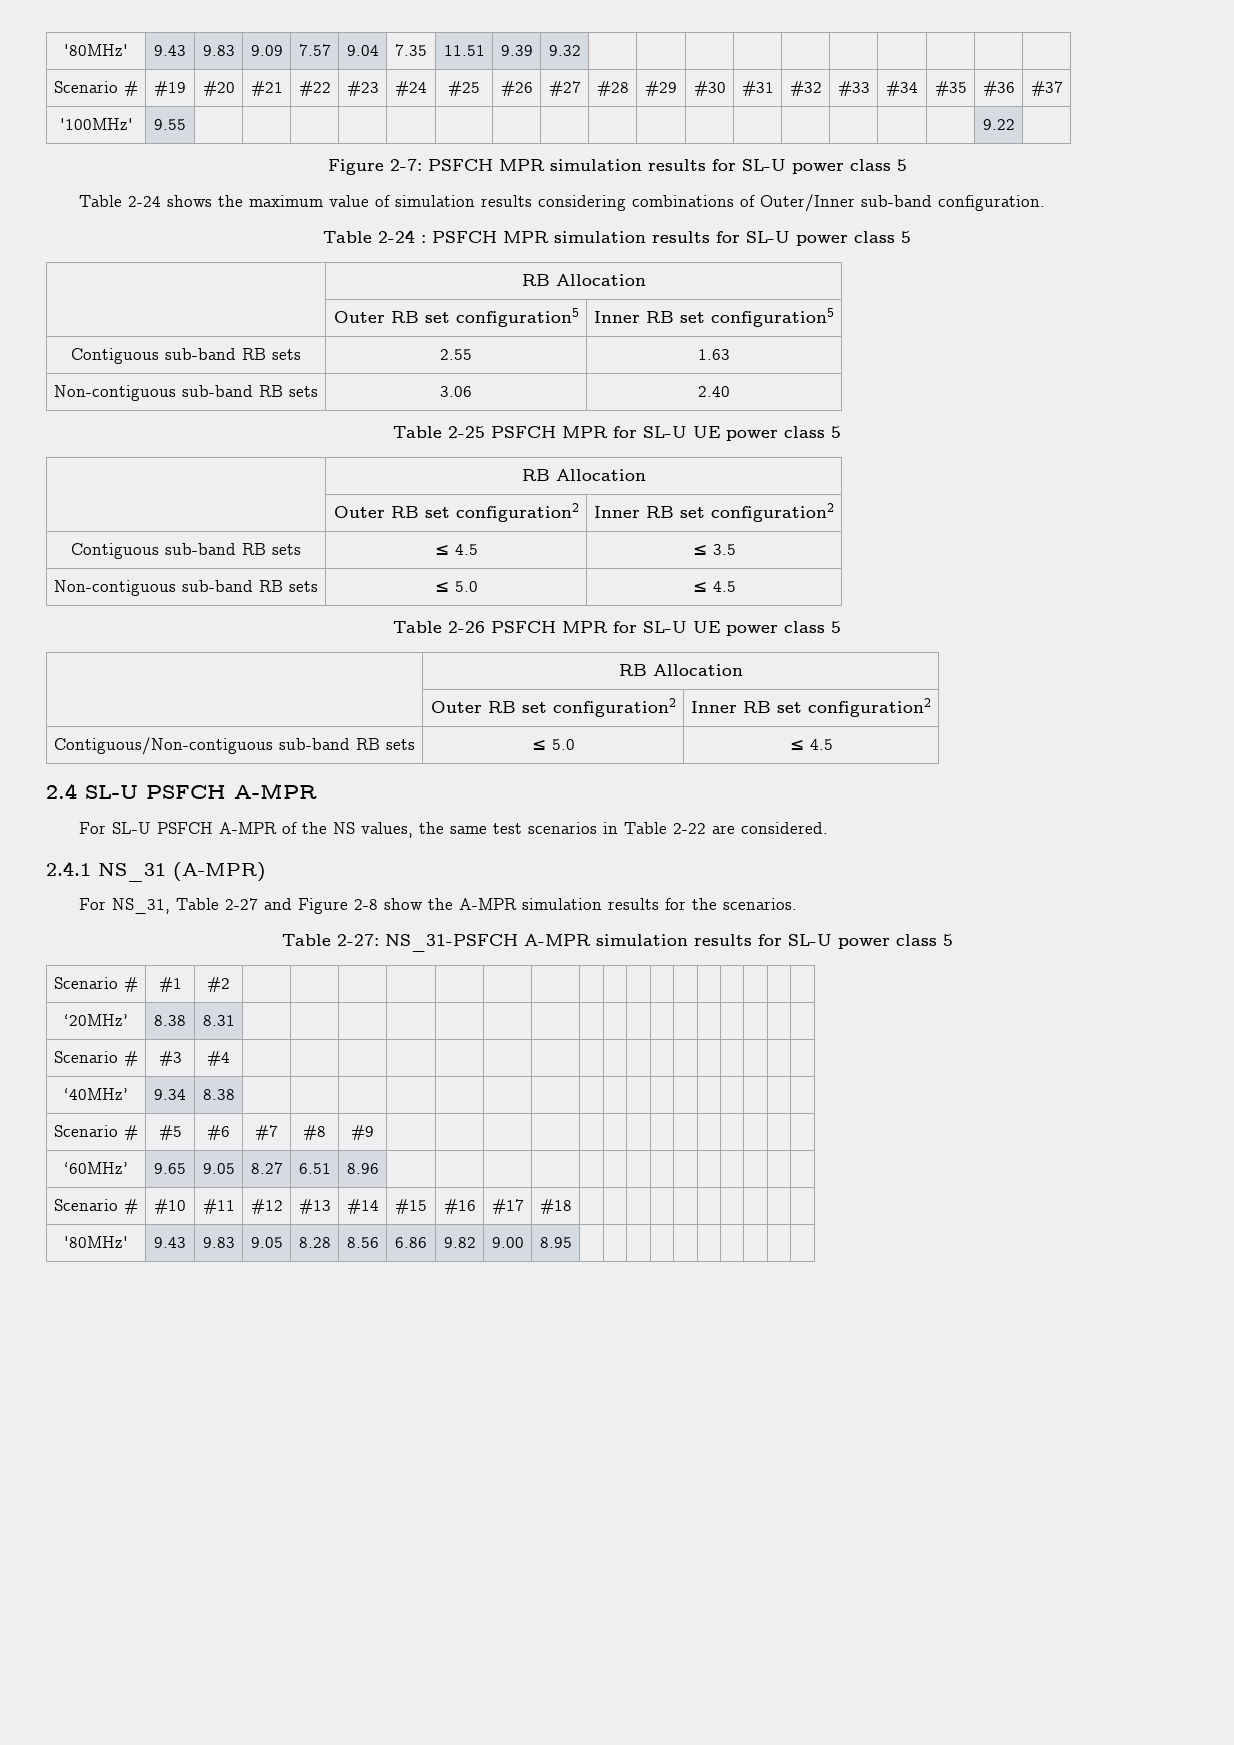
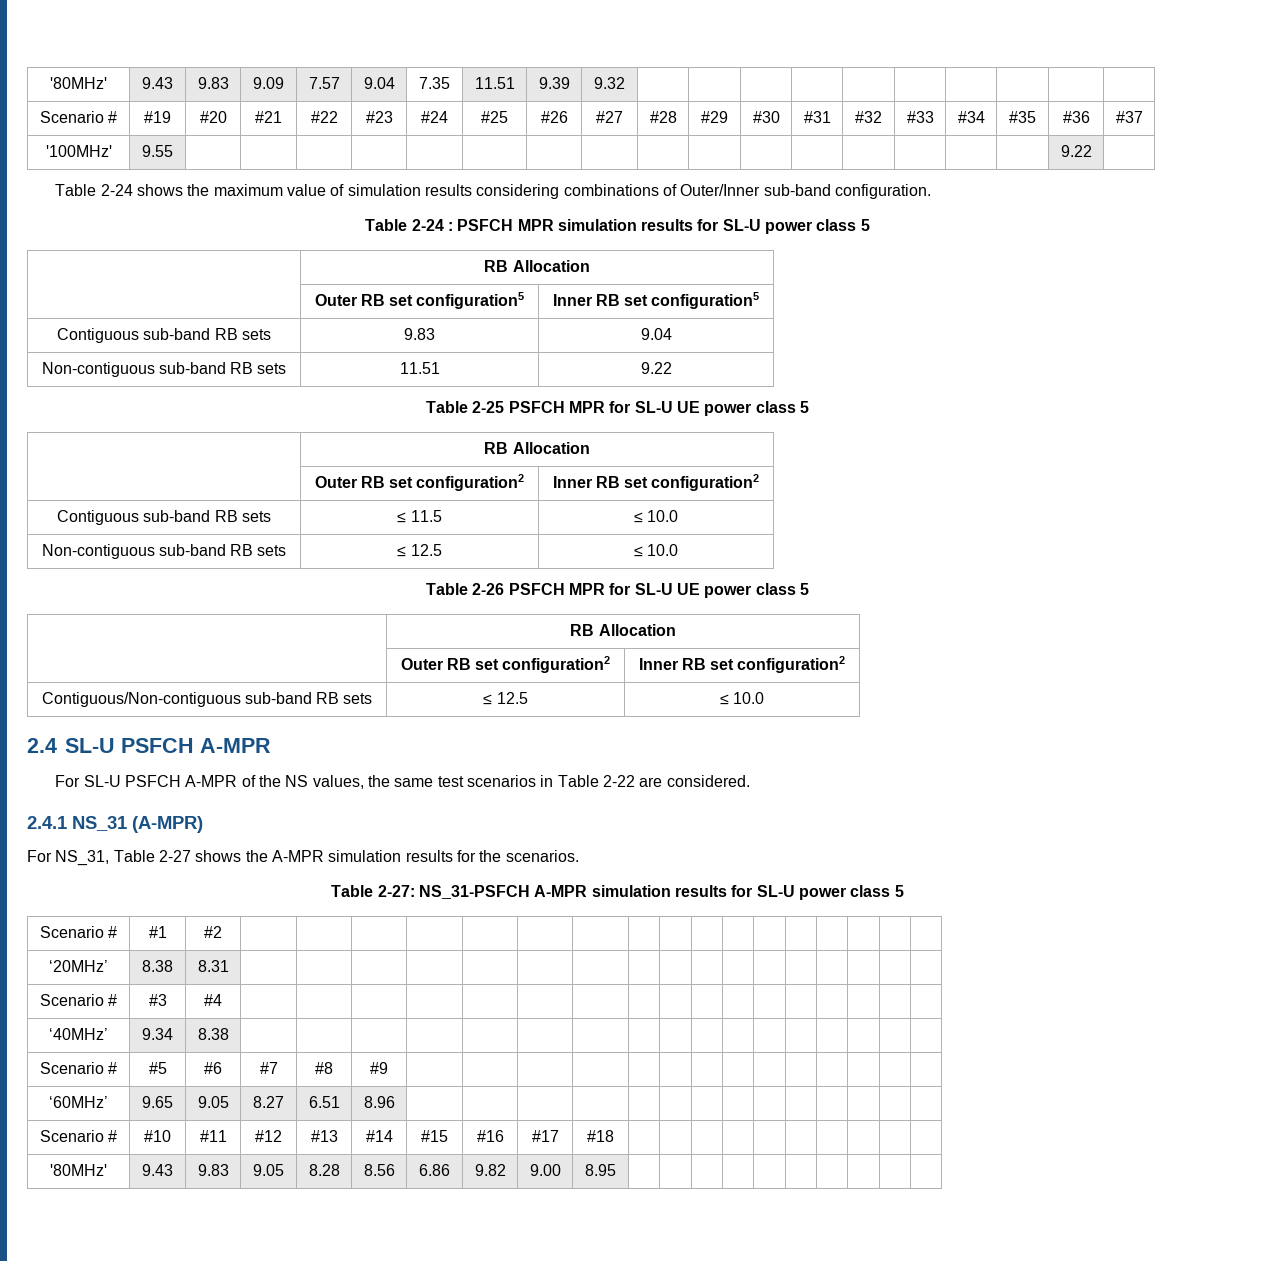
[327,159,907,175] // Figure 2-7: PSFCH MPR simulation results for SL-U power class 5 -> (1092, 151) none
[440,349,472,360] [698,349,730,360] [53,385,318,401] [440,386,472,397] [698,386,730,397] 2.55 | 1.63 // Non-contiguous sub-band RB sets | 3.06 | 2.40 -> [404,328,435,340] [640,328,672,340] [41,362,287,377] [399,362,440,374] [640,362,672,374] 9.83 | 9.04 // Non-contiguous sub-band RB sets | 11.51 | 9.22
[454,544,478,555] [692,544,736,555] 4.5 | ≤ 3.5 -> [410,510,442,522] [633,510,679,523] 11.5 | ≤ 10.0
[454,581,478,592] [692,581,736,592] 5.0 | ≤ 4.5 -> [410,544,442,556] [633,544,679,557] 12.5 | ≤ 10.0
[551,739,575,750] [789,739,833,750] 5.0 | ≤ 4.5 -> [496,692,528,704] [719,692,765,705] 12.5 | ≤ 10.0
[263,898,423,914] and Figure 2-8 show -> [195,850,242,862] shows

